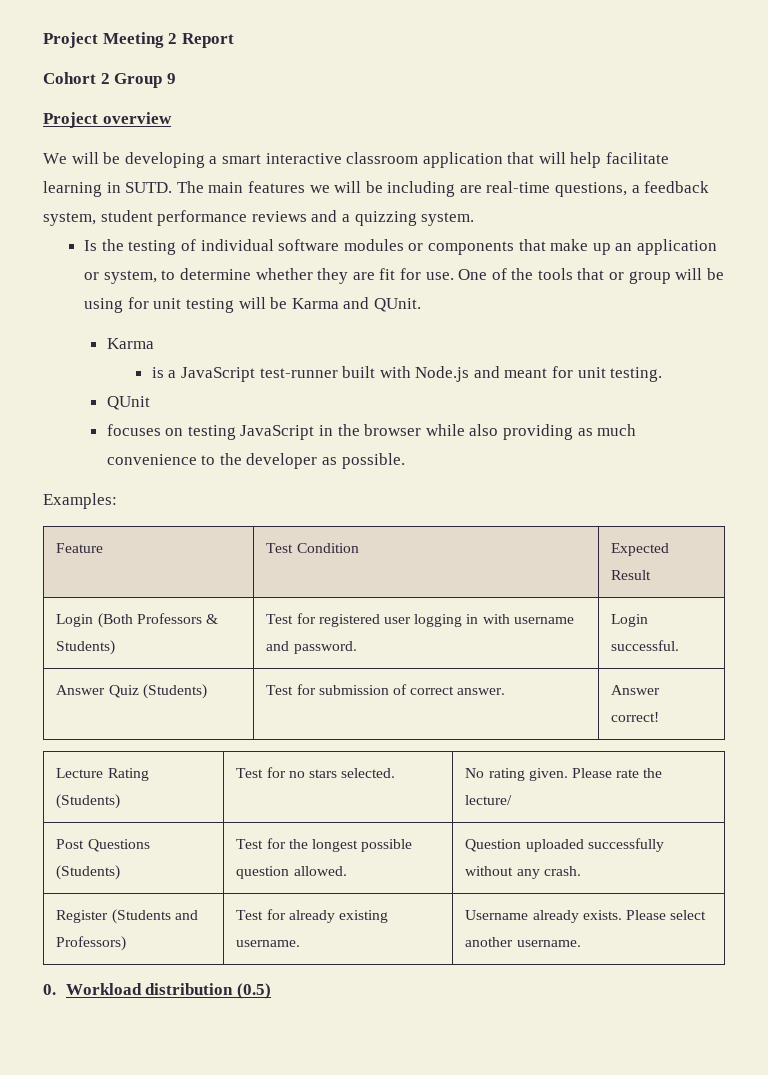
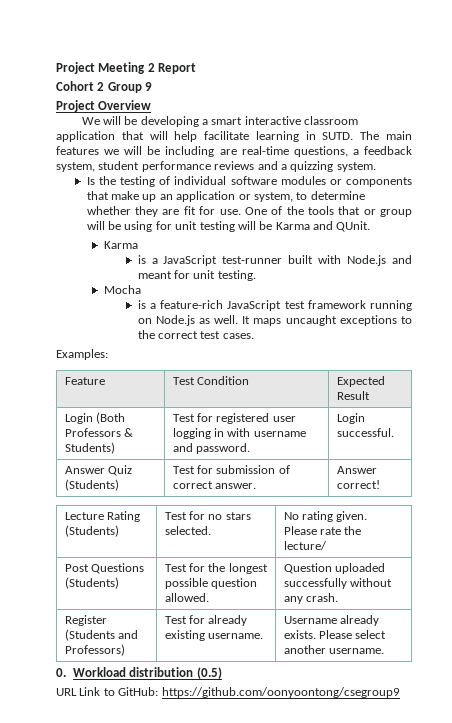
[102,112,172,124] overview -> [98,100,152,110] Overview
[106,396,150,410] [106,424,637,440] [106,453,405,469] QUnit // focuses on testing JavaScript in the browser while also providing as much convenience to the developer as possible. -> [103,285,141,294] [137,300,412,311] [137,315,412,326] [137,330,254,339] Mocha // is a feature-rich JavaScript test framework running on Node.js as well. It maps uncaught exceptions to the correct test cases.
(271, 991) none -> [56,687,400,698] // URL Link to GitHub: https://github.com/oonyoontong/csegroup9

